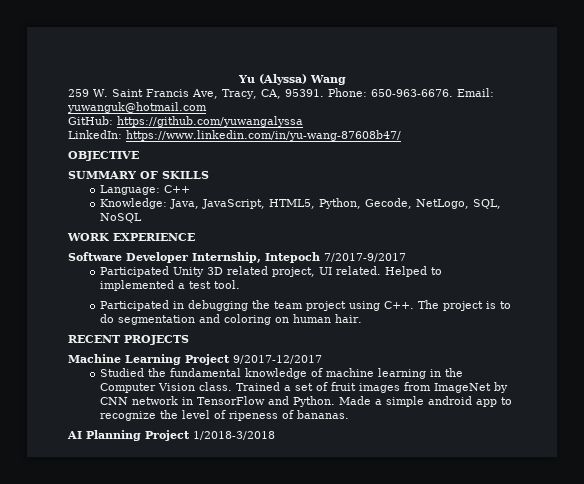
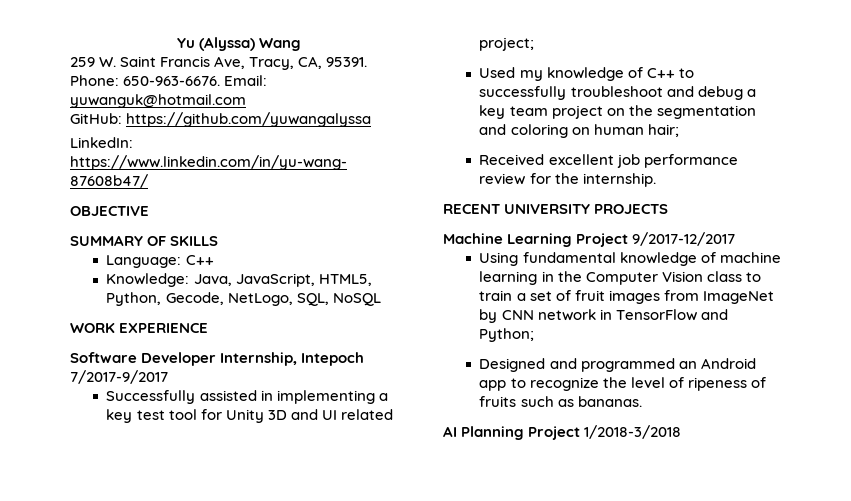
[100,266,443,277] [100,280,241,291] [100,300,512,311] [100,314,115,323] Participated Unity 3D related project, UI related. Helped to implemented a test tool. // Participated in debugging the team project using C++. The project is to do -> [106,390,388,404] [106,409,393,423] [479,37,535,51] [479,67,694,81] [479,86,756,100] [479,105,653,119] Successfully assisted in implementing a key test tool for Unity 3D and UI related project; // Used my knowledge of C++ to successfully troubleshoot and debug a key team project on the
[335,314,363,323] hair. -> [647,124,679,137] [479,154,738,168] [479,173,656,187] hair; // Received excellent job performance review for the internship.
(121, 339) none -> [504,204,591,214] UNIVERSITY
[100,368,167,377] Studied the -> [479,252,519,266] Using
[199,382,281,391] class. Trained -> [706,271,761,282] [479,290,513,301] class to train
[293,396,473,407] Python. Made a simple android -> [479,328,535,342] [479,358,756,372] Python; // Designed and programmed an Android
(295, 414) none -> [479,396,574,407] fruits such as

